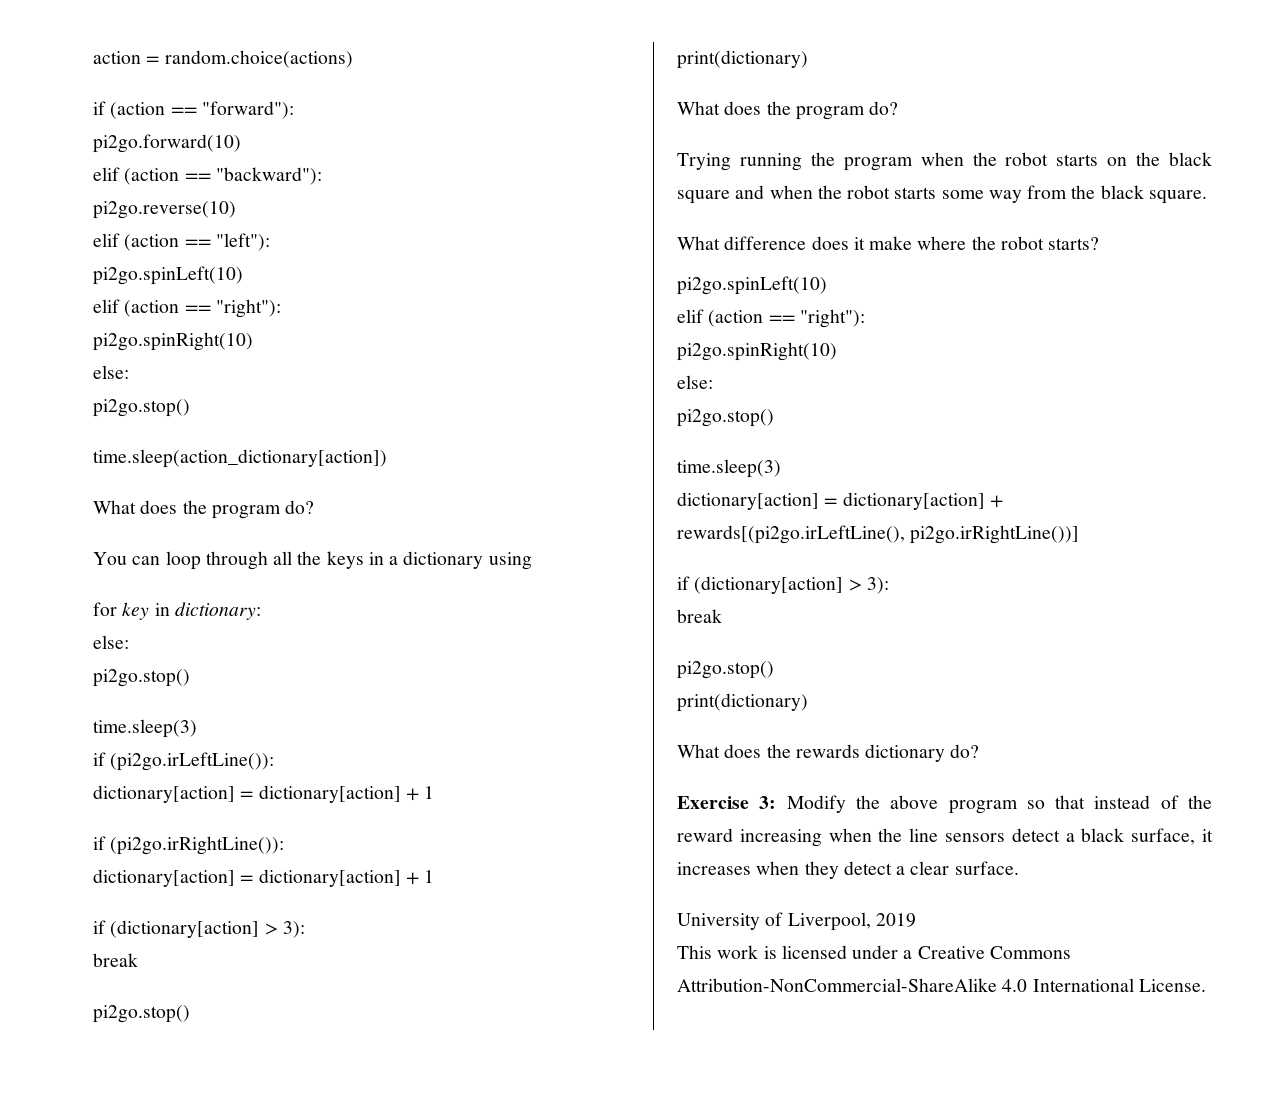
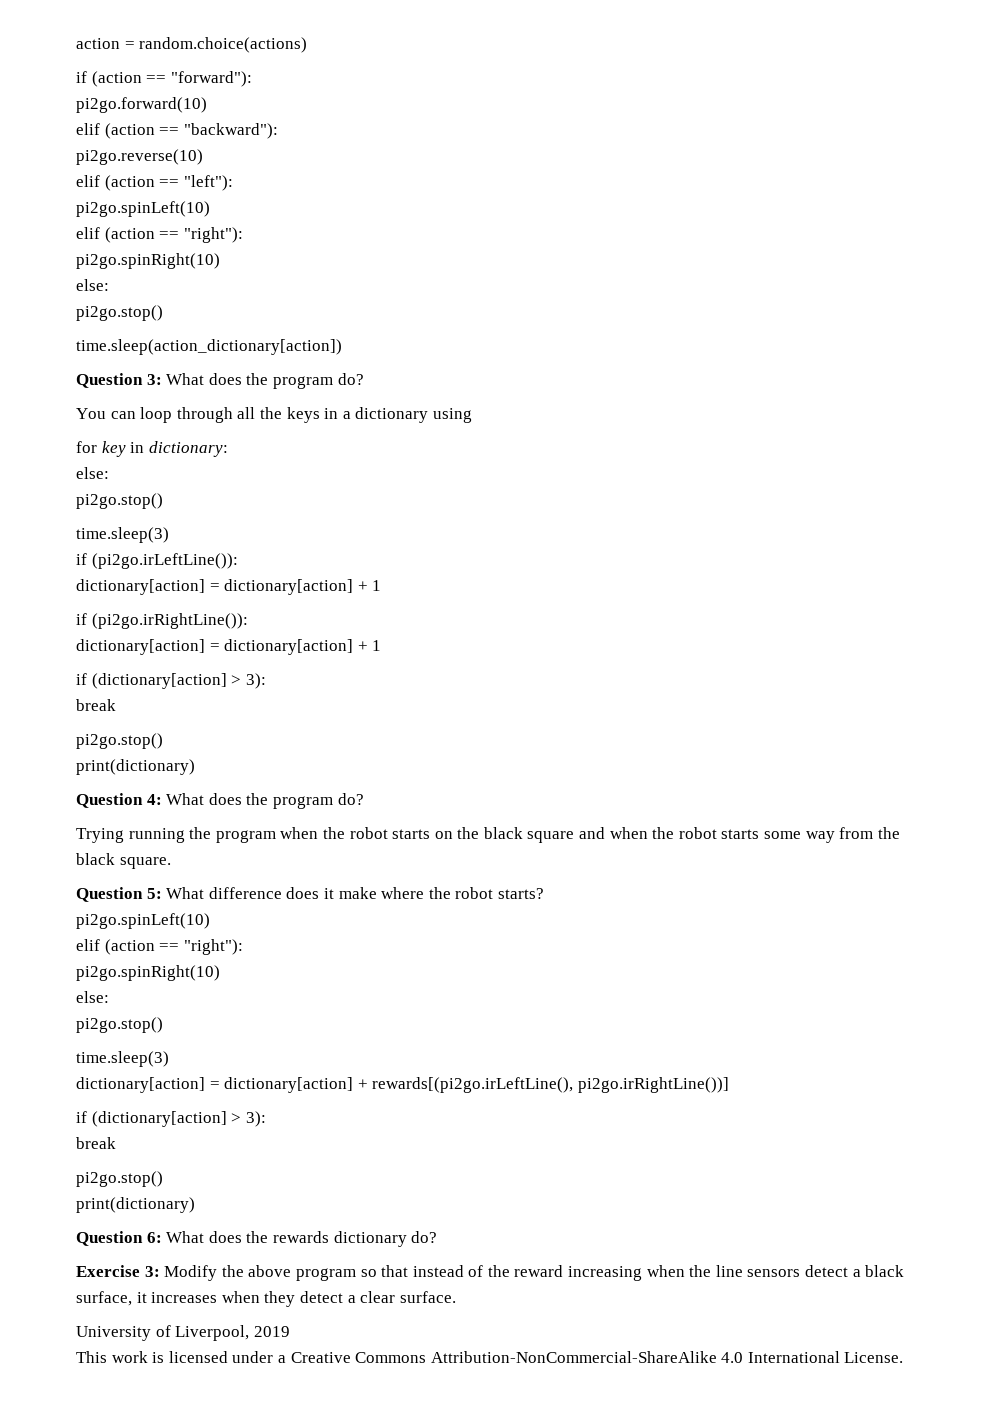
(387, 458) none -> [76,373,162,388] Question 3:
(808, 59) none -> [76,793,162,808] Question 4:
(1207, 197) none -> [76,887,162,902] Question 5:
(808, 702) none -> [76,1231,162,1246] Question 6:

